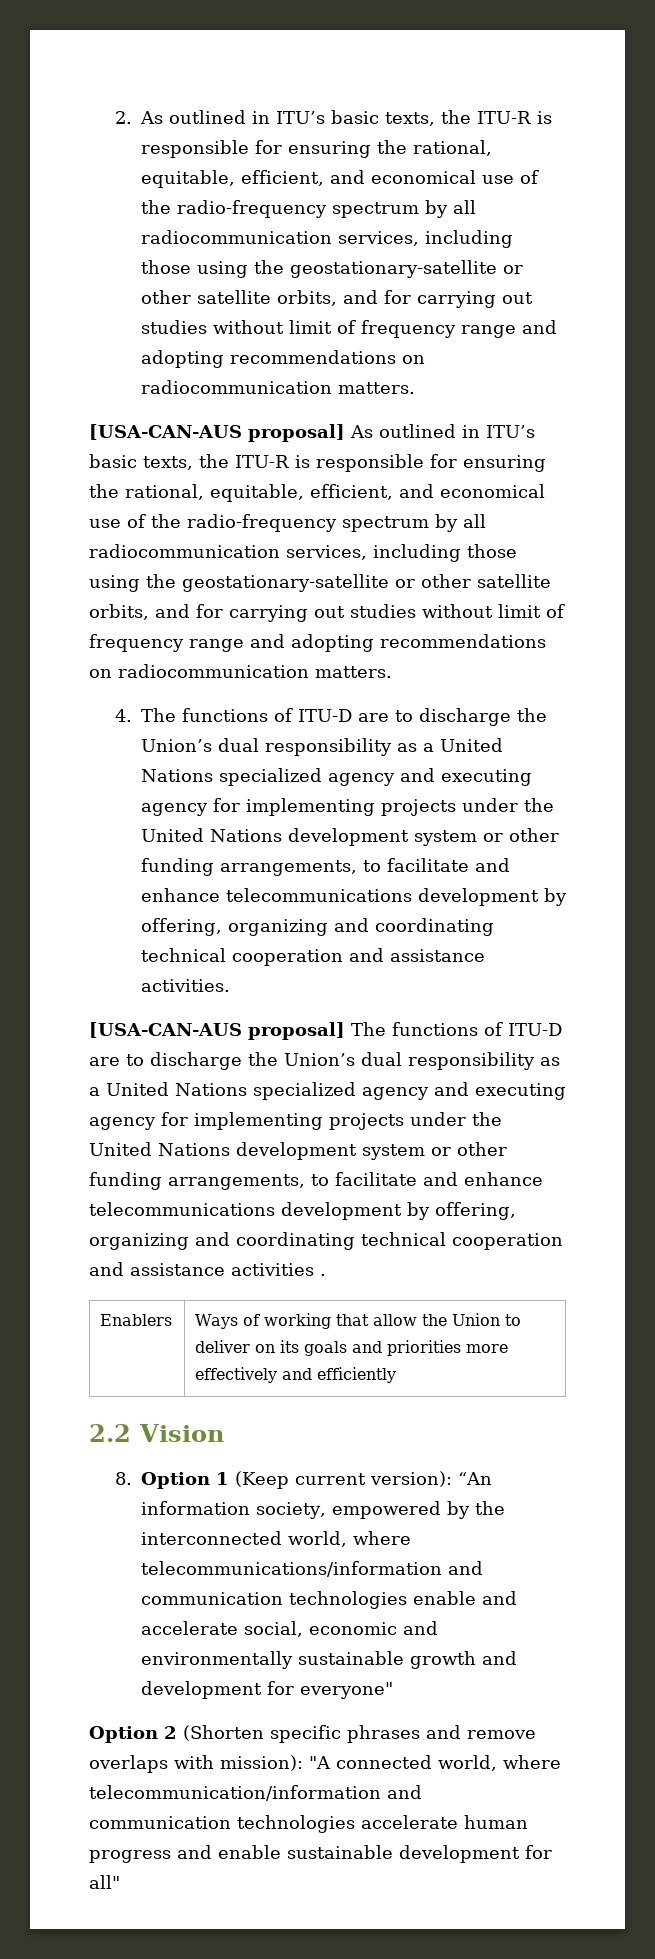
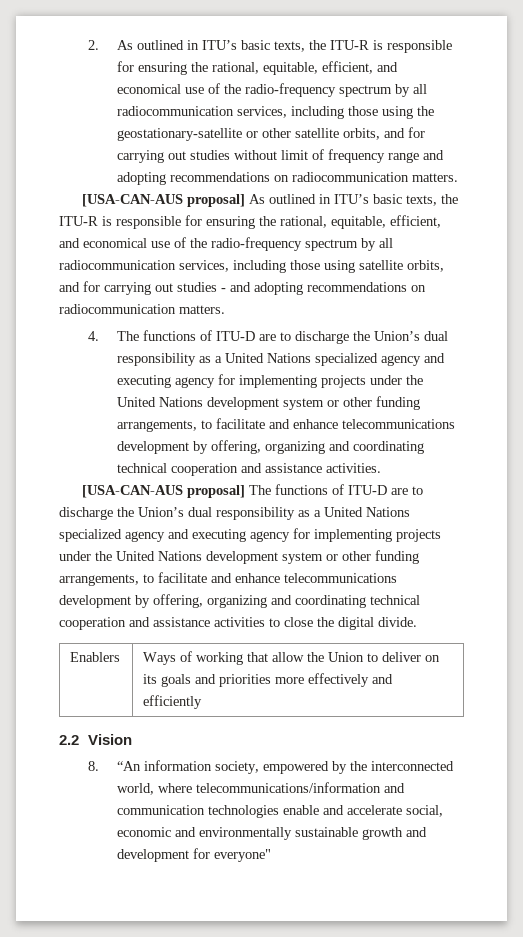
[146,574,551,592] [89,604,565,622] [89,634,244,652] the geostationary-satellite or other satellite orbits, and for carrying out studies without limit of frequency range -> [359,260,444,272] [59,281,226,295] satellite orbits, and for carrying out studies -
[320,1274,326,1276] . -> [269,617,417,630] to close the digital divide.
[140,1471,452,1489] Option 1 (Keep current version): -> (99, 766) none
[89,1725,536,1743] [89,1755,561,1773] [89,1785,422,1801] [89,1815,528,1833] [89,1845,552,1863] [89,1875,120,1889] // Option 2 (Shorten specific phrases and remove overlaps with mission): "A connected world, where telecommunication/information and communication technologies accelerate human progress and enable sustainable development for all" -> (271, 855) none

